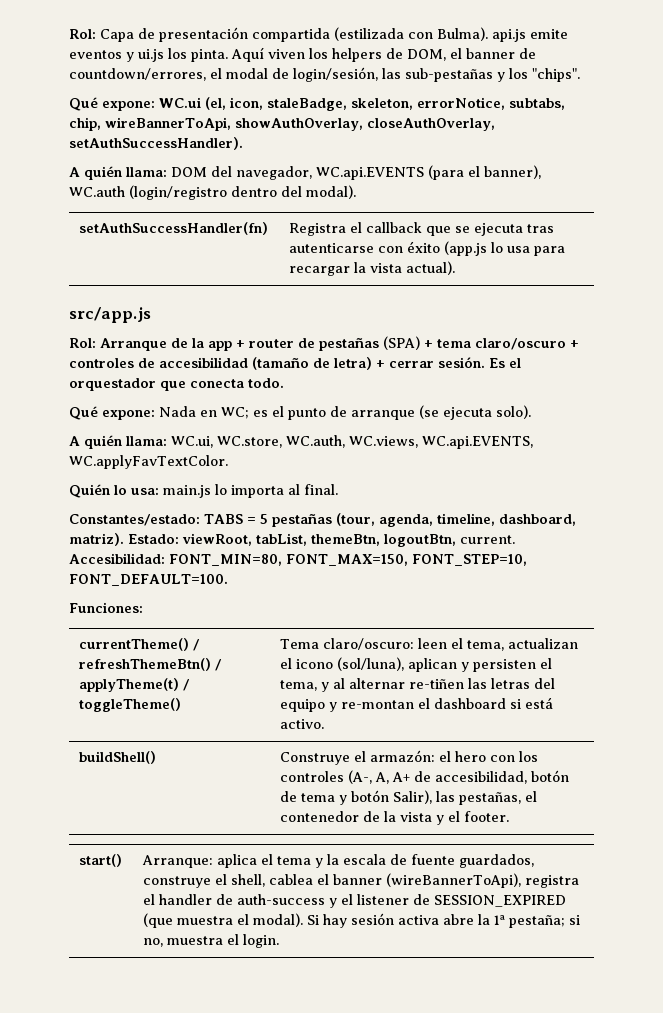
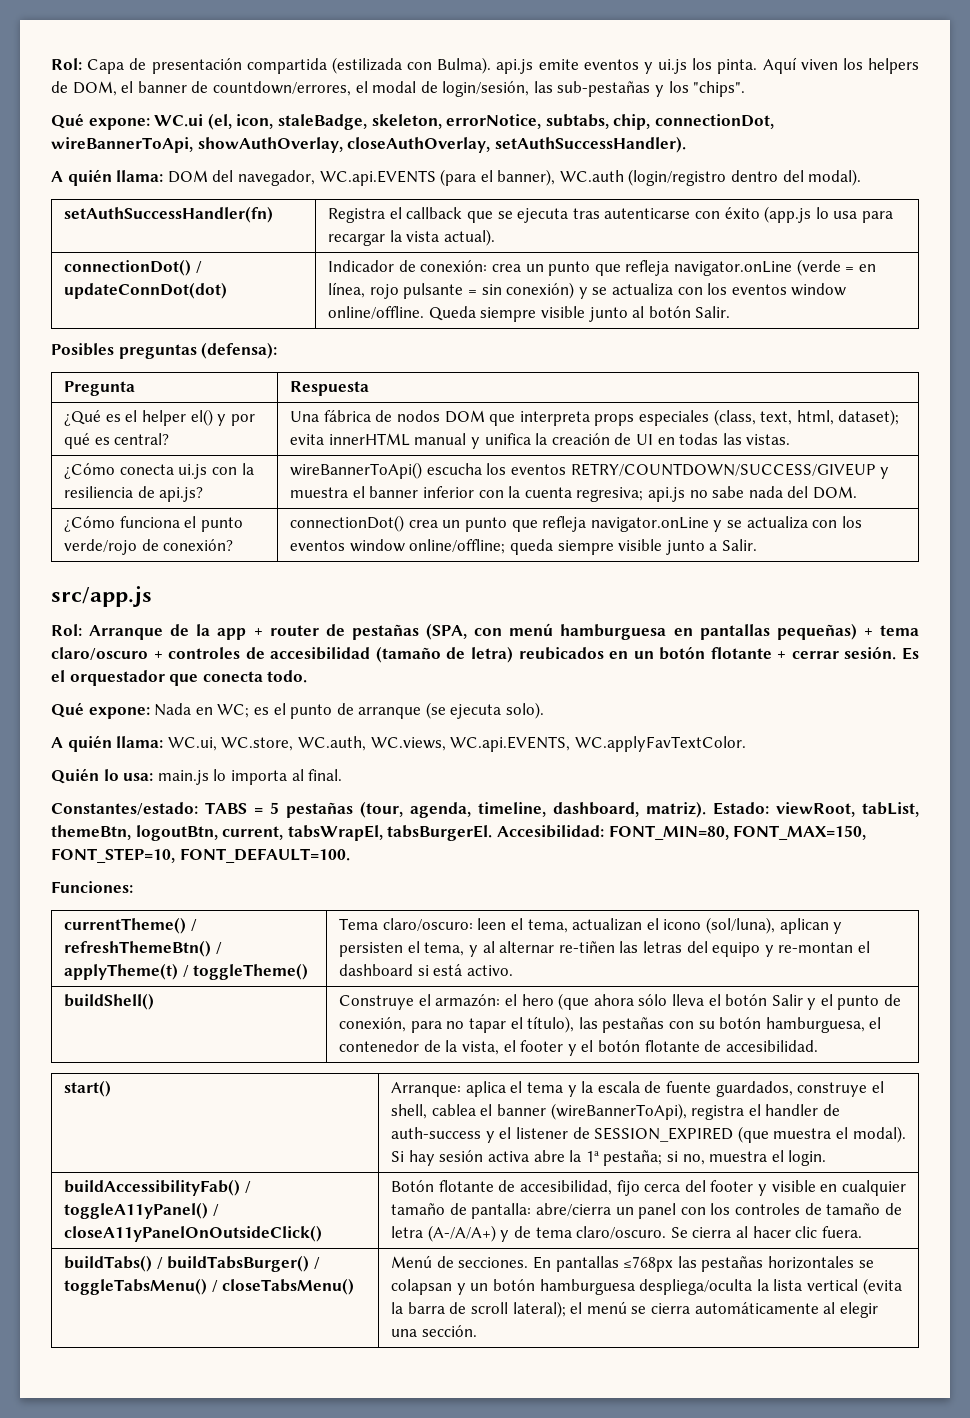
(101, 124) none -> [654,114,774,129] connectionDot,
(456, 268) none -> [64,259,202,276] [64,282,228,299] [328,259,876,276] [328,282,847,299] [328,306,731,322] [51,342,278,359] [64,381,136,396] [290,381,370,396] [64,409,255,426] [64,433,170,449] [290,409,900,426] [290,433,791,449] [64,463,254,479] [64,486,204,502] [290,462,890,479] [290,486,857,502] [64,516,243,532] [64,539,234,555] [290,515,862,532] [290,539,757,555] // connectionDot() / updateConnDot(dot) | Indicador de conexión: crea un punto que refleja navigator.onLine (verde = en línea, rojo pulsante = sin conexión) y se actualiza con los eventos window online/offline. Queda siempre visible junto al botón Salir. // Posibles preguntas (defensa): // Pregunta | Respuesta // ¿Qué es el helper el() y por qué es central? | Una fábrica de nodos DOM que interpreta props especiales (class, text, html, dataset); evita innerHTML manual y unifica la creación de UI en todas las vistas. // ¿Cómo conecta ui.js con la resiliencia de api.js? | wireBannerToApi() escucha los eventos RETRY/COUNTDOWN/SUCCESS/GIVEUP y muestra el banner inferior con la cuenta regresiva; api.js no sabe nada del DOM. // ¿Cómo funciona el punto verde/rojo de conexión? | connectionDot() crea un punto que refleja navigator.onLine y se actualiza con los eventos window online/offline; queda siempre visible junto a Salir.
[383,336,420,350] (SPA) -> [426,623,857,640] (SPA, con menú hamburguesa en pantallas pequeñas)
(372, 363) none -> [518,646,772,660] reubicados en un botón flotante
[460,535,515,544] current. -> [222,825,493,841] current, tabsWrapEl, tabsBurgerEl.
[490,751,539,762] [280,770,570,784] [280,790,538,805] [280,811,510,825] con los controles (A-, A, A+ de accesibilidad, botón de tema y botón Salir), las pestañas, el contenedor de la vista y el footer. -> [558,993,902,1010] [339,1016,882,1033] [339,1040,818,1056] (que ahora sólo lleva el botón Salir y el punto de conexión, para no tapar el título), las pestañas con su botón hamburguesa, el contenedor de la vista, el footer y el botón flotante de accesibilidad.
(280, 941) none -> [64,1179,251,1196] [64,1202,219,1219] [64,1225,323,1242] [391,1180,906,1196] [391,1203,902,1219] [391,1225,862,1242] [64,1255,320,1272] [64,1278,355,1295] [391,1255,874,1272] [391,1278,902,1295] [391,1301,878,1318] [391,1325,477,1337] // buildAccessibilityFab() / toggleA11yPanel() / closeA11yPanelOnOutsideClick() | Botón flotante de accesibilidad, fijo cerca del footer y visible en cualquier tamaño de pantalla: abre/cierra un panel con los controles de tamaño de letra (A-/A/A+) y de tema claro/oscuro. Se cierra al hacer clic fuera. // buildTabs() / buildTabsBurger() / toggleTabsMenu() / closeTabsMenu() | Menú de secciones. En pantallas ≤768px las pestañas horizontales se colapsan y un botón hamburguesa despliega/oculta la lista vertical (evita la barra de scroll lateral); el menú se cierra automáticamente al elegir una sección.

